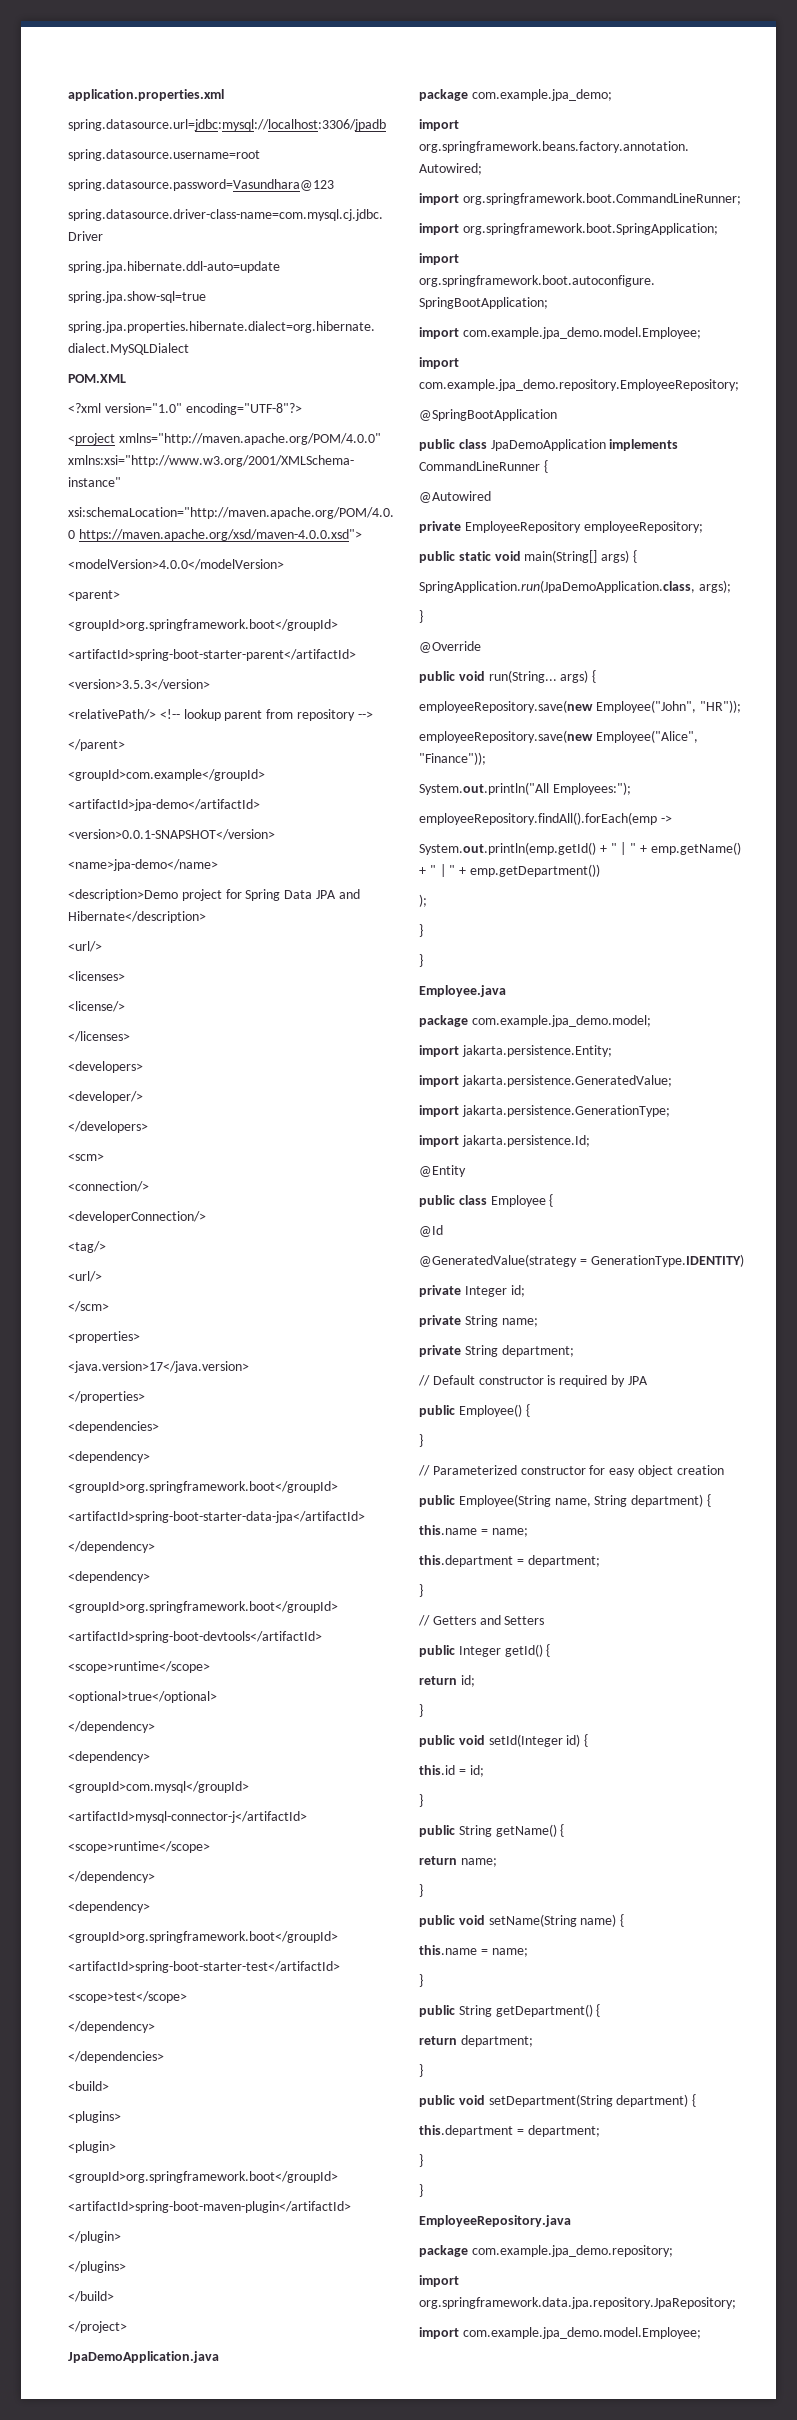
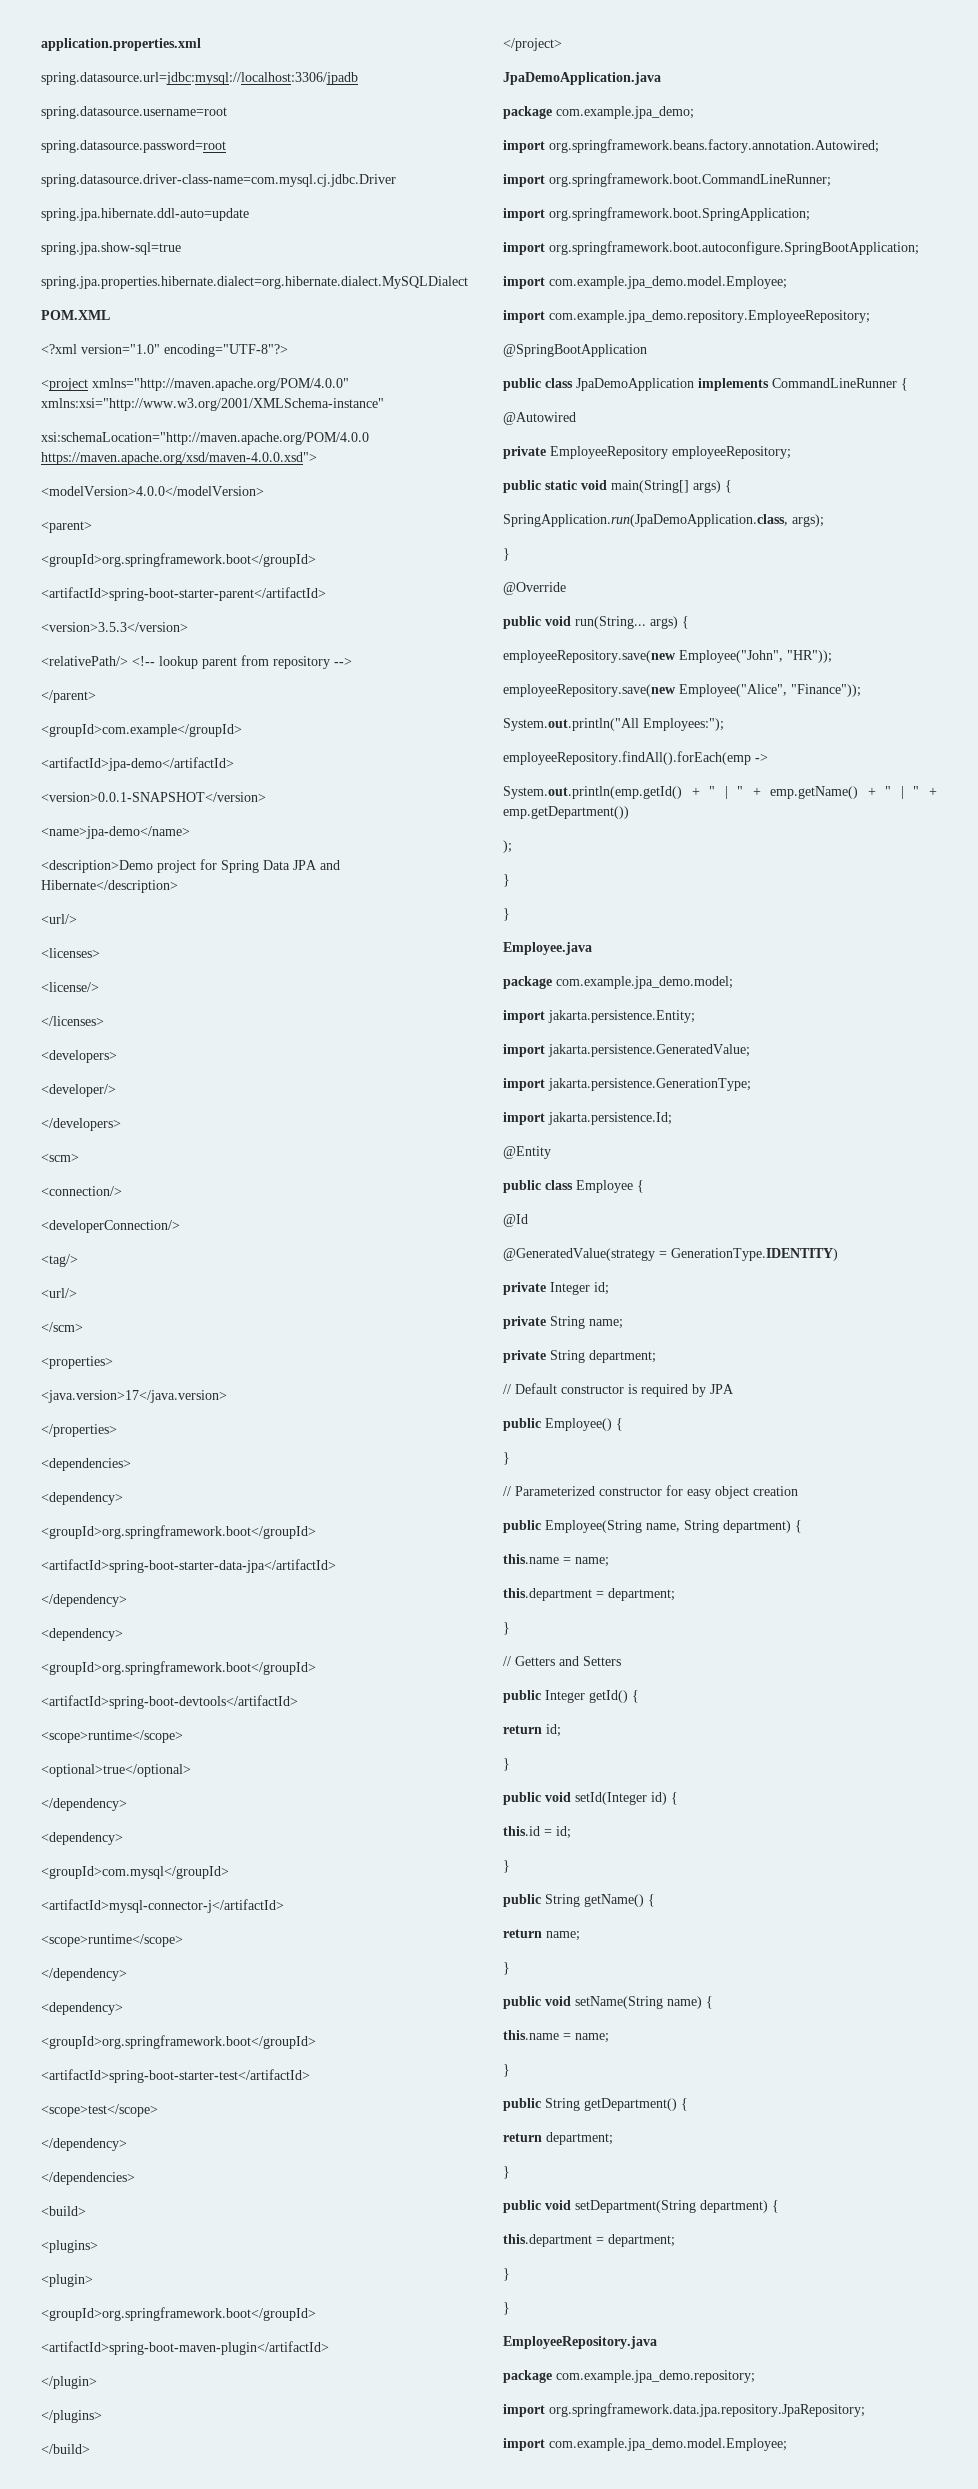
[68,179,334,191] spring.datasource.password=Vasundhara@123 -> [41,140,226,153] spring.datasource.password=root

